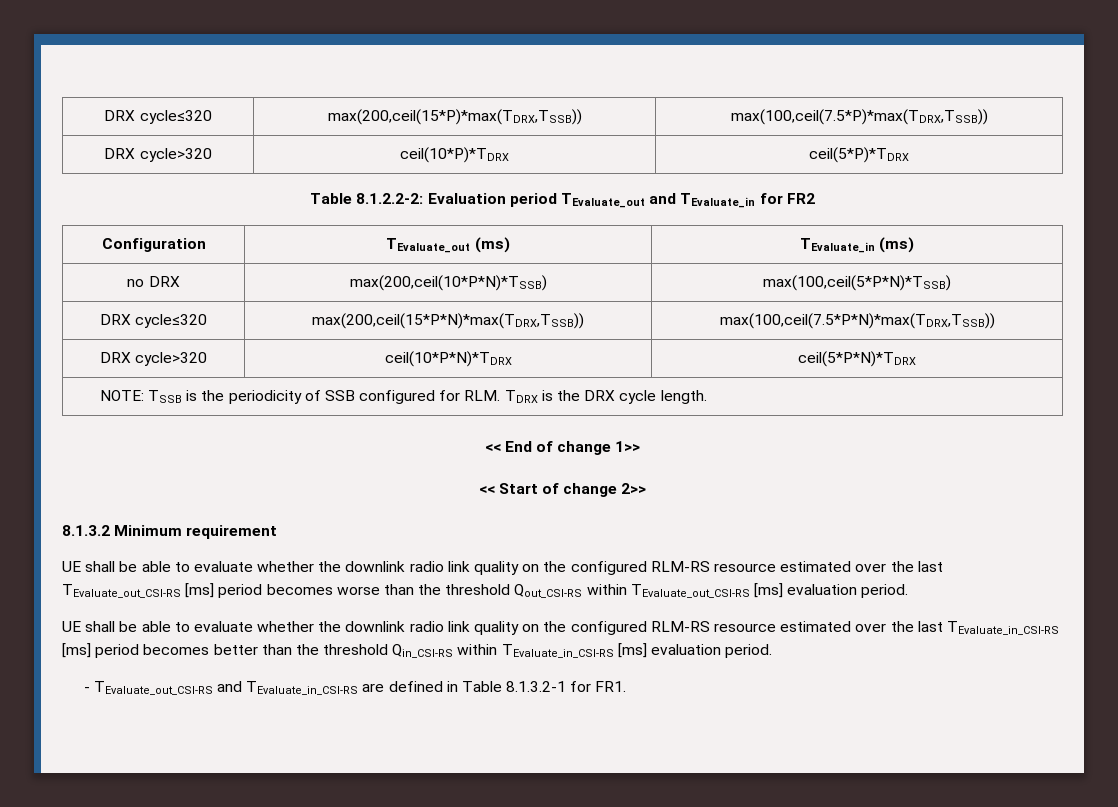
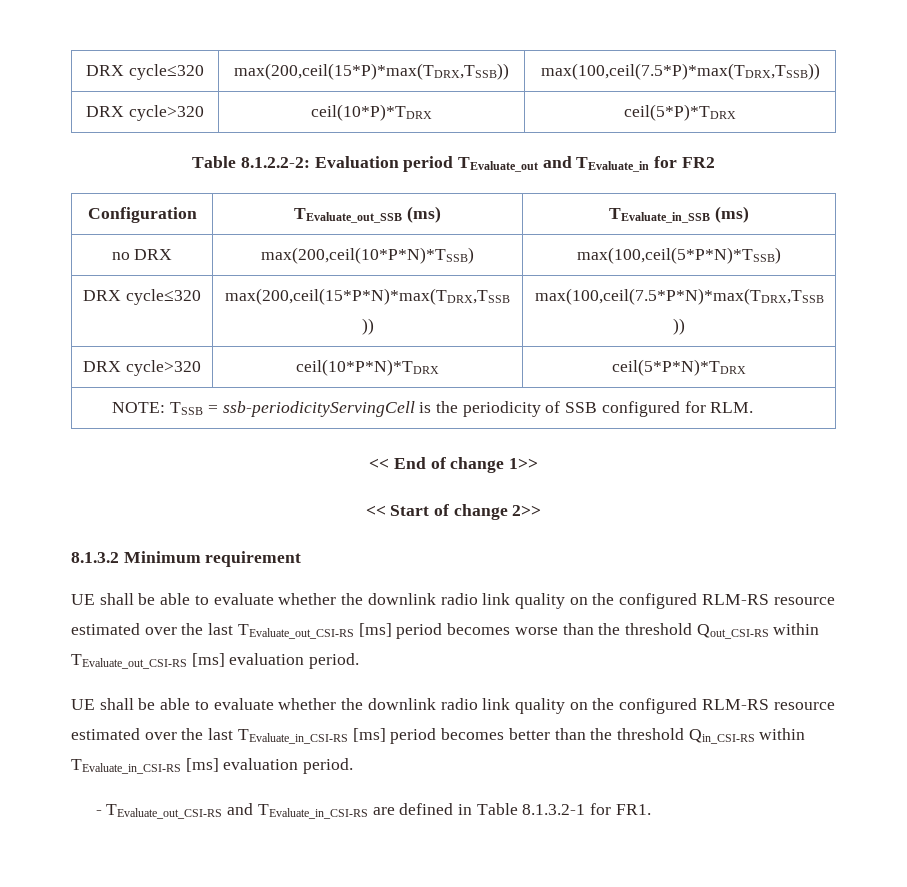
[386,238,471,253] TEvaluate_out -> [294,208,403,223] TEvaluate_out_SSB
[799,238,875,253] TEvaluate_in -> [609,208,711,223] TEvaluate_in_SSB
(182, 396) none -> [207,401,415,417] = ssb-periodicityServingCell
[504,390,707,404] TDRX is the DRX cycle length. -> (754, 407) none

